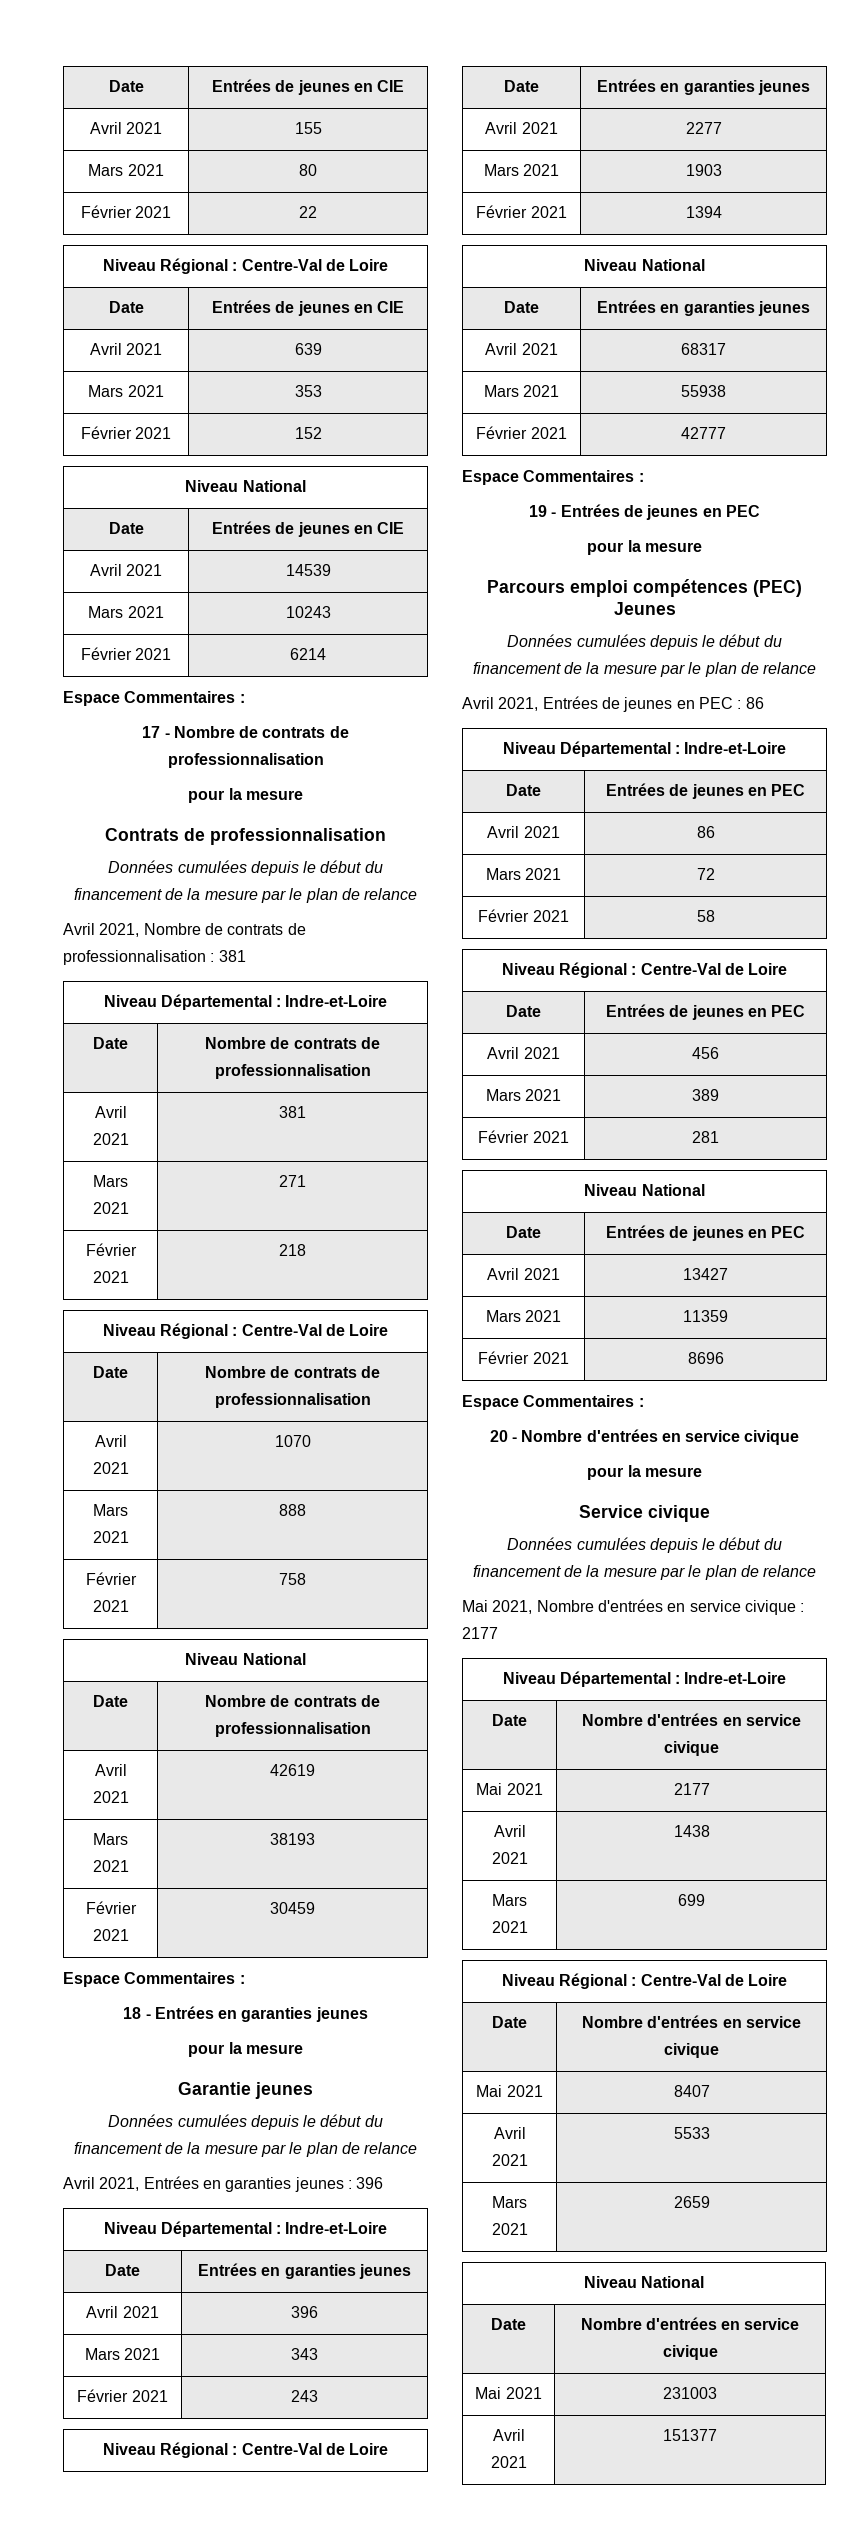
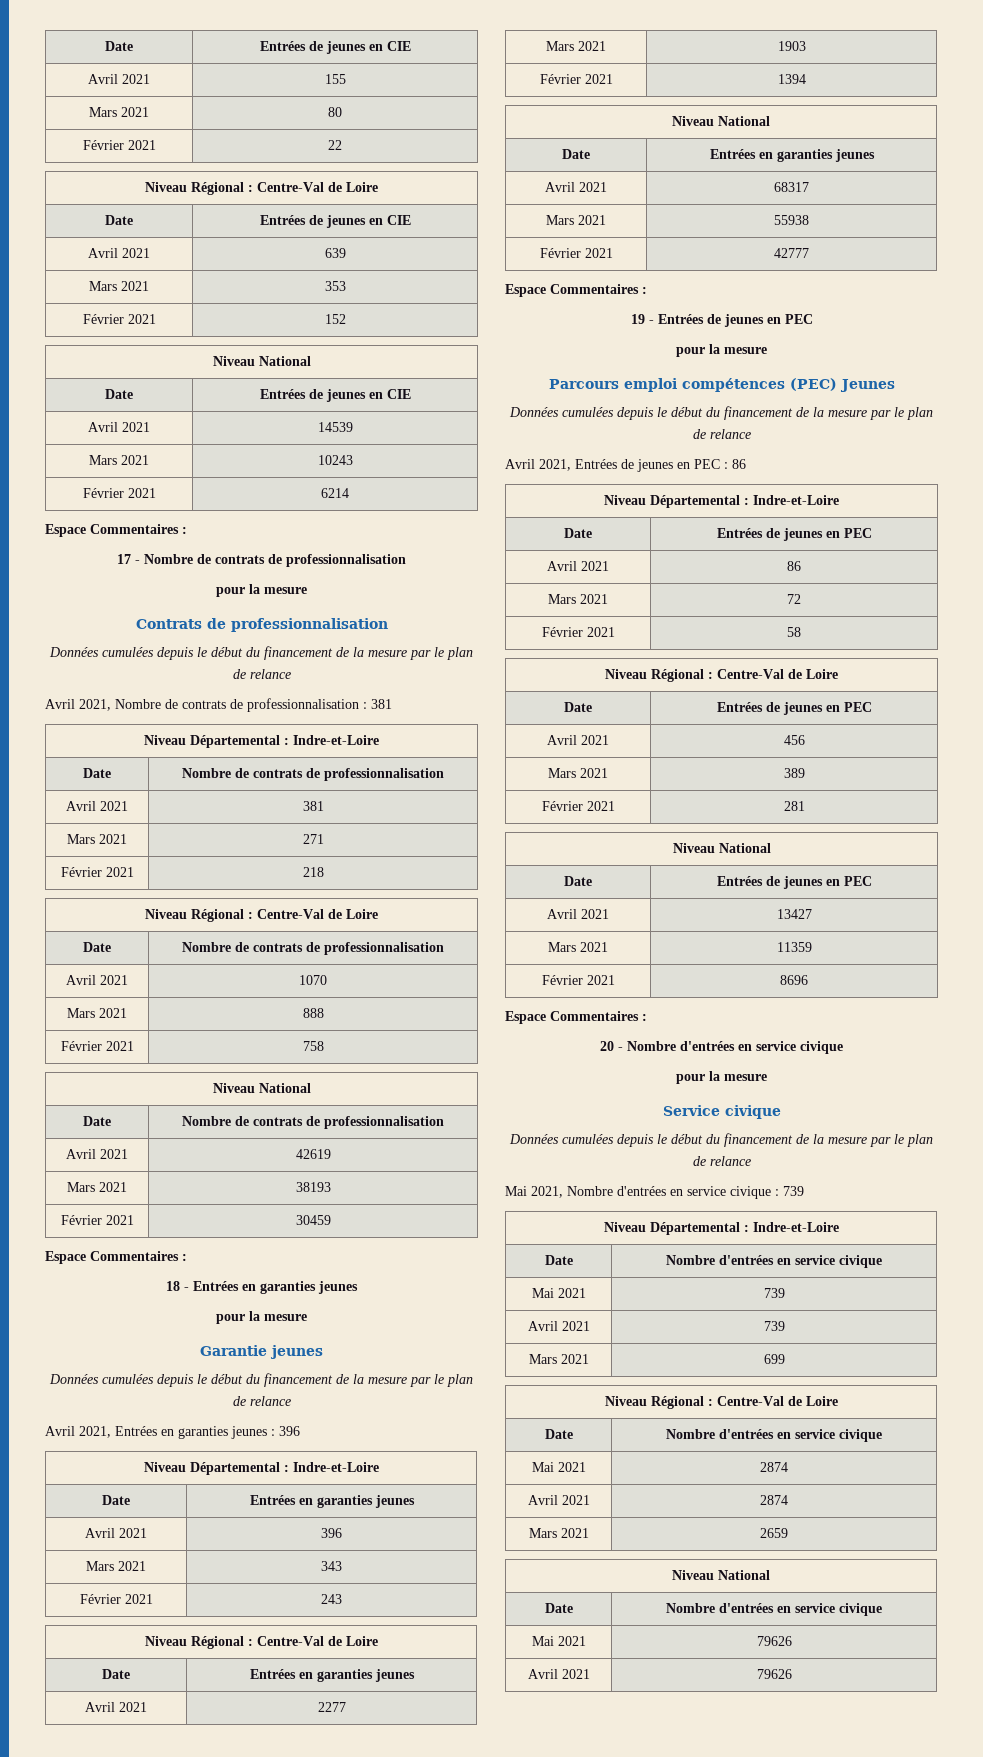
[462,1627,498,1639] 2177 -> [783,1186,804,1196] 739
[673,1783,710,1795] [493,1825,526,1837] [491,1852,528,1864] [673,1825,710,1837] 2177 // Avril 2021 | 1438 -> [763,1288,785,1298] [527,1321,590,1331] [763,1321,785,1331] 739 // Avril 2021 | 739
[673,2085,710,2097] [493,2127,526,2139] [491,2154,528,2166] [673,2127,710,2139] 8407 // Avril 2021 | 5533 -> [760,1462,788,1472] [527,1495,590,1505] [760,1495,788,1505] 2874 // Avril 2021 | 2874
[663,2387,717,2399] [492,2429,525,2441] [490,2456,527,2468] [663,2429,717,2441] 231003 // Avril 2021 | 151377 -> [756,1636,792,1646] [527,1669,590,1679] [756,1669,792,1679] 79626 // Avril 2021 | 79626

